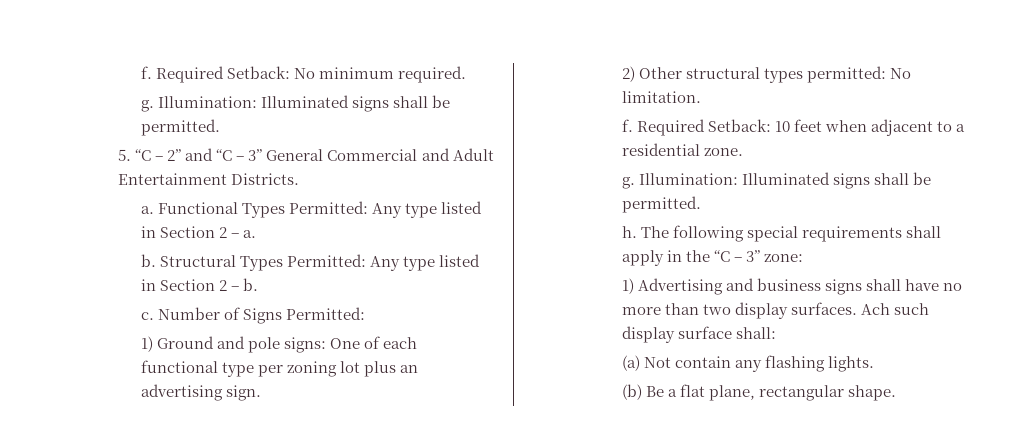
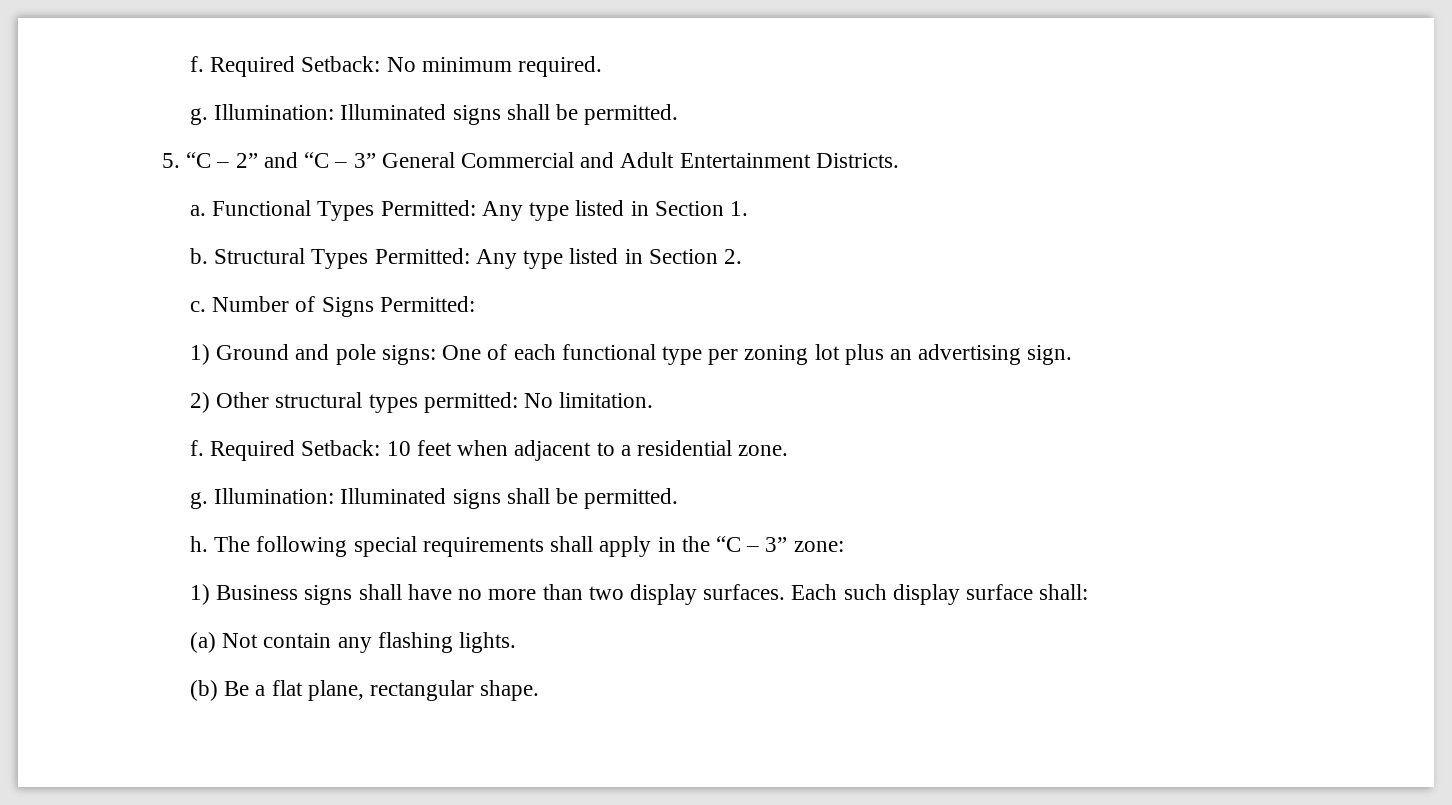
[218,227,256,238] 2 – a. -> [729,201,748,216] 1.
[218,278,258,291] 2 – b. -> [723,249,742,264] 2.
[637,278,821,295] Advertising and business -> [216,585,299,600] Business
[860,303,890,315] Ach -> [791,584,838,600] Each

